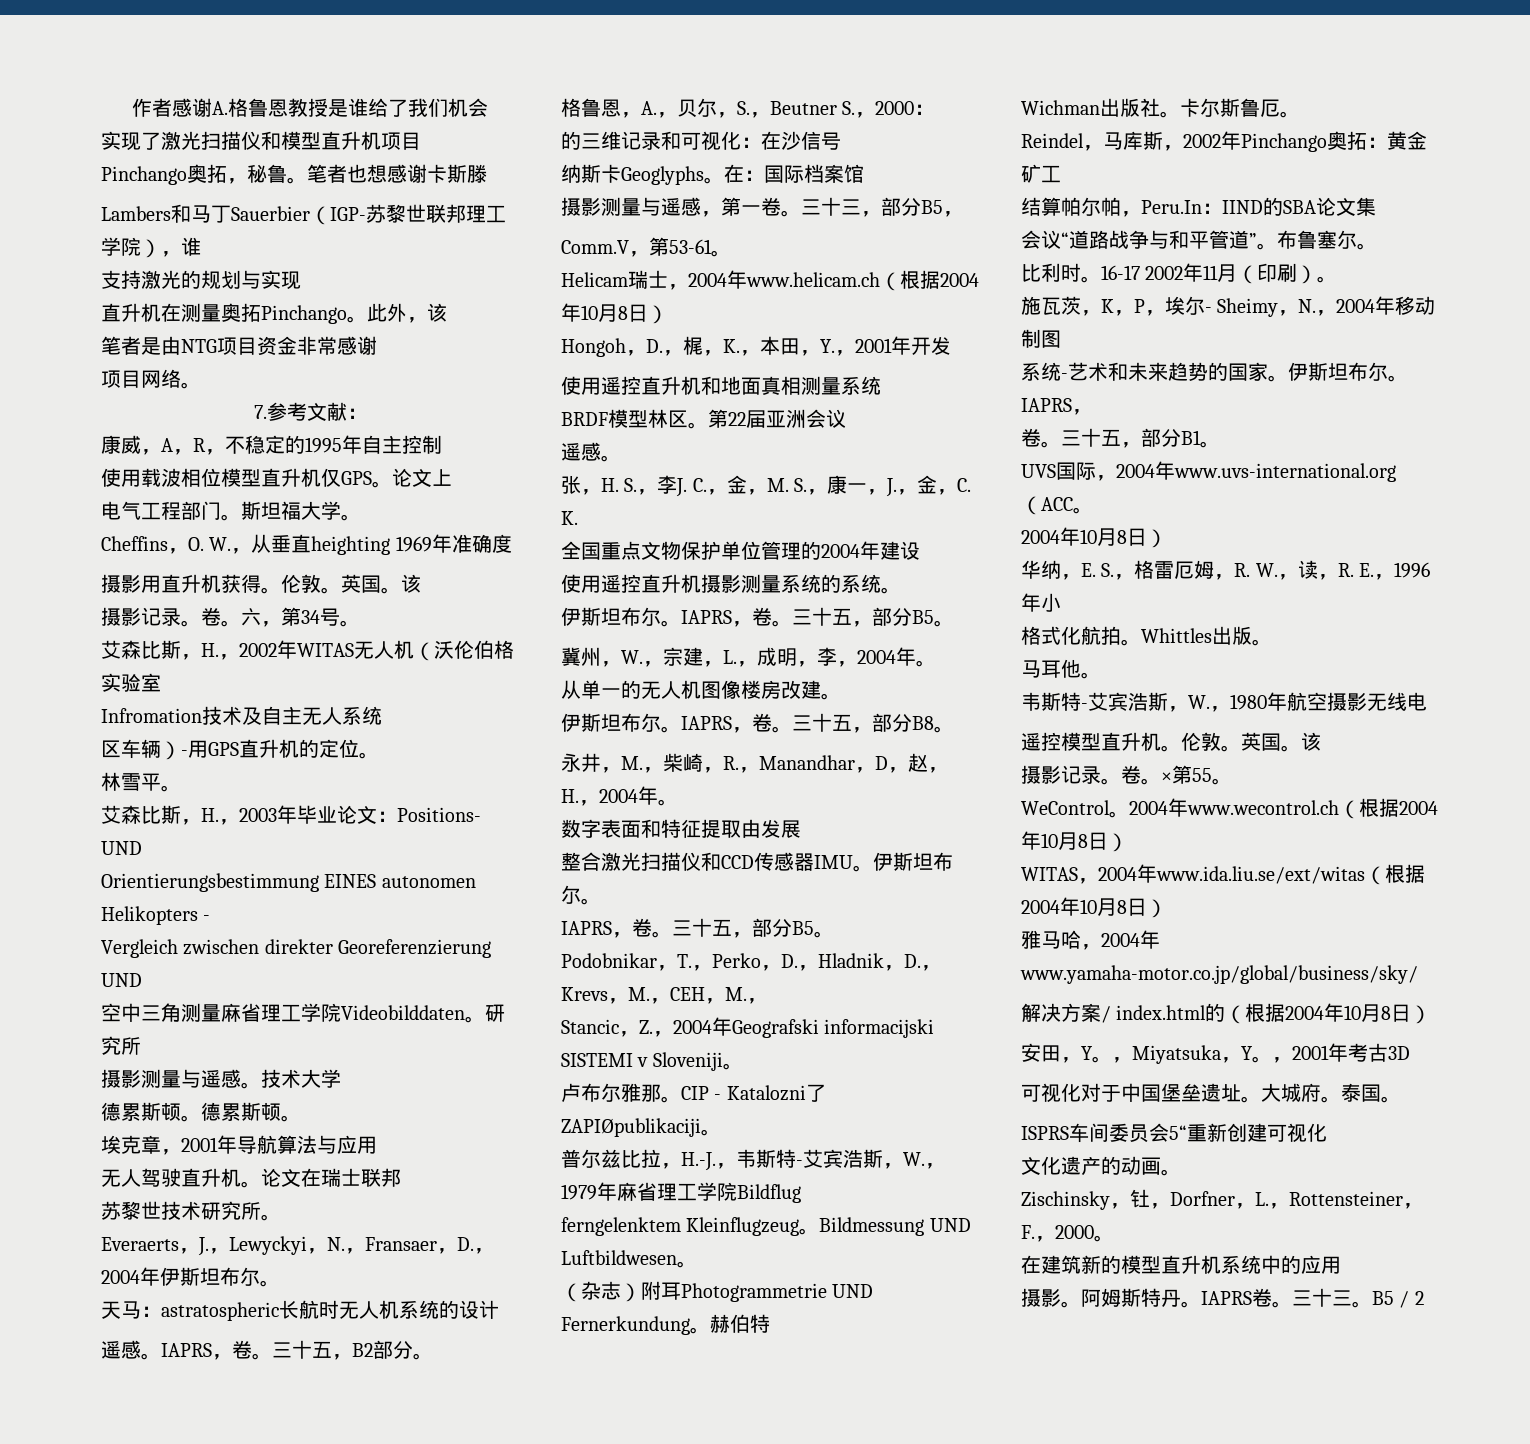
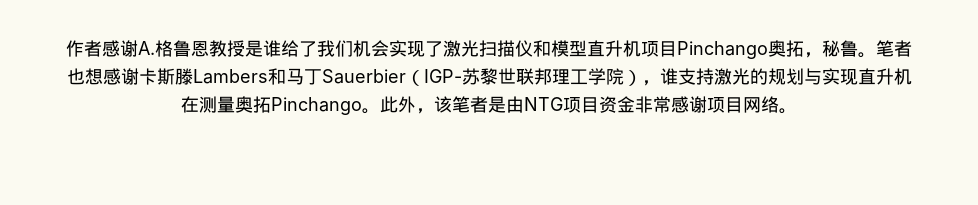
(488, 107) // -> (389, 48) none
(421, 141) // -> (677, 49) none
(487, 173) // -> (193, 76) none
(201, 246) // -> (678, 76) none
(301, 280) // -> (858, 77) none
(447, 312) // -> (452, 104) none
(377, 345) // -> (707, 104) none
[253,402,367,421] [101,435,442,455] [101,468,452,488] [101,501,361,521] [101,534,512,555] [101,574,421,594] [101,607,360,627] [101,640,514,661] [101,673,161,692] [101,706,382,725] [101,739,379,760] [101,772,181,792] [101,805,481,825] [101,841,142,855] [101,873,476,892] [101,906,211,925] [101,939,492,958] [101,973,142,987] [101,1003,505,1023] [101,1036,141,1055] [101,1069,341,1089] [101,1102,301,1122] [101,1135,377,1155] [101,1168,401,1188] [101,1201,281,1221] [101,1236,494,1256] [101,1267,280,1287] [101,1300,499,1321] [101,1340,433,1360] [561,98,935,118] [561,131,841,151] [561,164,864,185] [561,197,963,217] [561,237,731,257] [561,270,979,291] [561,303,668,324] [561,336,951,357] [561,376,881,395] [561,409,846,429] [561,442,621,462] [561,475,972,497] [561,511,578,525] [561,541,920,560] [561,574,901,594] [561,607,954,627] [561,647,936,667] [561,680,841,700] [561,713,954,733] [561,753,948,773] [561,786,678,806] [561,819,801,838] [561,852,953,872] [561,885,601,905] [561,918,834,938] [561,953,941,971] [561,987,767,1004] [561,1017,935,1038] [561,1052,743,1071] [561,1083,826,1103] [561,1118,721,1137] [561,1149,945,1171] [561,1182,801,1203] [561,1217,971,1236] [561,1250,697,1268] [561,1281,874,1302] [561,1314,770,1335] [1021,98,1300,118] [1021,131,1427,152] [1021,164,1061,183] [1021,197,1376,217] [1021,230,1377,250] [1021,263,1338,284] [1021,296,1436,317] [1021,329,1061,348] [1021,362,1408,382] [1021,398,1092,415] [1021,428,1220,448] [1021,461,1396,482] [1021,496,1093,515] [1021,527,1167,548] [1021,560,1431,580] [1021,593,1061,612] [1021,626,1272,646] [1021,659,1101,679] [1021,692,1427,712] [1021,732,1321,752] [1021,765,1232,785] [1021,798,1438,819] [1021,831,1128,852] [1021,864,1425,885] [1021,897,1167,918] [1021,930,1160,950] [1020,965,1418,984] [1021,1003,1432,1024] [1021,1043,1410,1064] [1021,1083,1401,1103] [1021,1123,1327,1143] [1021,1156,1181,1176] [1021,1189,1423,1210] [1021,1225,1114,1242] [1021,1255,1341,1274] [1021,1288,1424,1308] // 7.参考文献： // 康威，A，R，不稳定的1995年自主控制 // 使用载波相位模型直升机仅GPS。论文上 // 电气工程部门。斯坦福大学。 // Cheffins，O. W.，从垂直heighting 1969年准确度 // 摄影用直升机获得。伦敦。英国。该 // 摄影记录。卷。六，第34号。 // 艾森比斯，H.，2002年WITAS无人机（沃伦伯格实验室 // Infromation技术及自主无人系统 // 区车辆）-用GPS直升机的定位。 // 林雪平。 // 艾森比斯，H.，2003年毕业论文：Positions- UND // Orientierungsbestimmung EINES autonomen Helikopters - // Vergleich zwischen direkter Georeferenzierung UND // 空中三角测量麻省理工学院Videobilddaten。研究所 // 摄影测量与遥感。技术大学 // 德累斯顿。德累斯顿。 // 埃克章，2001年导航算法与应用 // 无人驾驶直升机。论文在瑞士联邦 // 苏黎世技术研究所。 // Everaerts，J.，Lewyckyi，N.，Fransaer，D.，2004年伊斯坦布尔。 // 天马：astratospheric长航时无人机系统的设计 // 遥感。IAPRS，卷。三十五，B2部分。 // 格鲁恩，A.，贝尔，S.，Beutner S.，2000： // 的三维记录和可视化：在沙信号 // 纳斯卡Geoglyphs。在：国际档案馆 // 摄影测量与遥感，第一卷。三十三，部分B5， // Comm.V，第53-61。 // Helicam瑞士，2004年www.helicam.ch（根据2004年10月8日） // Hongoh，D.，梶，K.，本田，Y.，2001年开发 // 使用遥控直升机和地面真相测量系统 // BRDF模型林区。第22届亚洲会议 // 遥感。 // 张，H. S.，李J. C.，金，M. S.，康一，J.，金，C. K. // 全国重点文物保护单位管理的2004年建设 // 使用遥控直升机摄影测量系统的系统。 // 伊斯坦布尔。IAPRS，卷。三十五，部分B5。 // 冀州，W.，宗建，L.，成明，李，2004年。 // 从单一的无人机图像楼房改建。 // 伊斯坦布尔。IAPRS，卷。三十五，部分B8。 // 永井，M.，柴崎，R.，Manandhar，D，赵，H.，2004年。 // 数字表面和特征提取由发展 // 整合激光扫描仪和CCD传感器IMU。伊斯坦布尔。 // IAPRS，卷。三十五，部分B5。 // Podobnikar，T.，Perko，D.，Hladnik，D.，Krevs，M.，CEH，M.， // Stancic，Z.，2004年Geografski informacijski SISTEMI v Sloveniji。 // 卢布尔雅那。CIP - Katalozni了ZAPIØpublikaciji。 // 普尔兹比拉，H.-J.，韦斯特-艾宾浩斯，W.，1979年麻省理工学院Bildflug // ferngelenktem Kleinflugzeug。Bildmessung UND Luftbildwesen。 // （杂志）附耳Photogrammetrie UND Fernerkundung。赫伯特 // Wichman出版社。卡尔斯鲁厄。 // Reindel，马库斯，2002年Pinchango奥拓：黄金矿工 // 结算帕尔帕，Peru.In：IIND的SBA论文集 // 会议“道路战争与和平管道”。布鲁塞尔。 // 比利时。16-17 2002年11月（印刷）。 // 施瓦茨，K，P，埃尔- Sheimy，N.，2004年移动制图 // 系统-艺术和未来趋势的国家。伊斯坦布尔。IAPRS， // 卷。三十五，部分B1。 // UVS国际，2004年www.uvs-international.org（ACC。 // 2004年10月8日） // 华纳，E. S.，格雷厄姆，R. W.，读，R. E.，1996年小 // 格式化航拍。Whittles出版。 // 马耳他。 // 韦斯特-艾宾浩斯，W.，1980年航空摄影无线电 // 遥控模型直升机。伦敦。英国。该 // 摄影记录。卷。×第55。 // WeControl。2004年www.wecontrol.ch（根据2004年10月8日） // WITAS，2004年www.ida.liu.se/ext/witas（根据2004年10月8日） // 雅马哈，2004年www.yamaha-motor.co.jp/global/business/sky/ // 解决方案/ index.html的（根据2004年10月8日） // 安田，Y。，Miyatsuka，Y。，2001年考古3D // 可视化对于中国堡垒遗址。大城府。泰国。 // ISPRS车间委员会5“重新创建可视化 // 文化遗产的动画。 // Zischinsky，钍，Dorfner，L.，Rottensteiner，F.，2000。 // 在建筑新的模型直升机系统中的应用 // 摄影。阿姆斯特丹。IAPRS卷。三十三。B5 / 2 -> (797, 111) none

